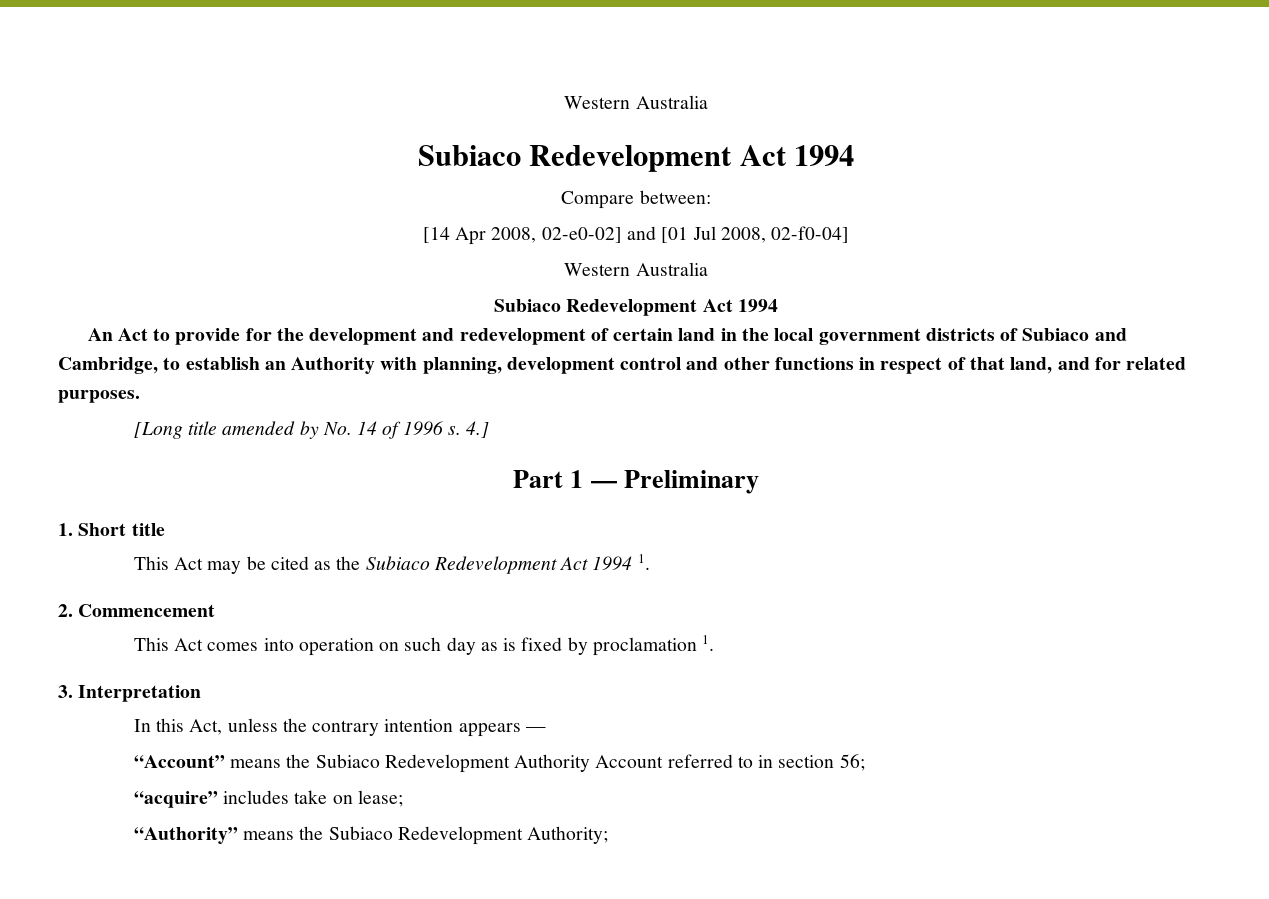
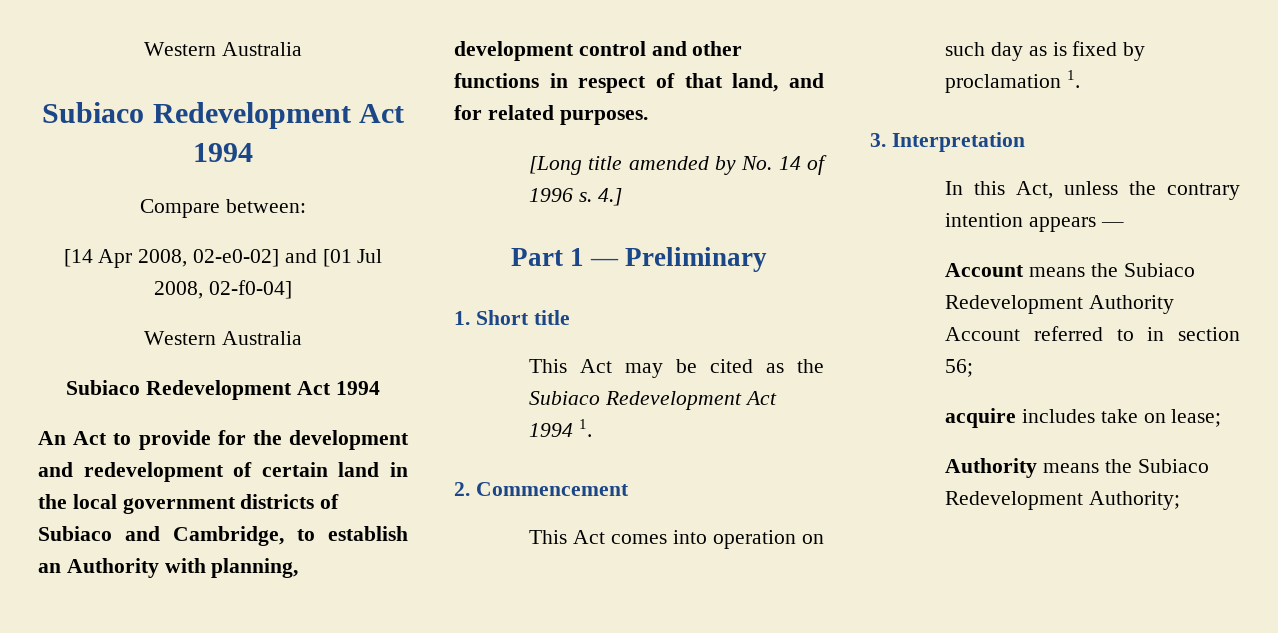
[133,755,225,768] “Account” -> [945,263,1025,277] Account
[133,791,218,808] “acquire” -> [945,408,1017,428] acquire
[133,827,238,844] “Authority” -> [945,458,1038,478] Authority

